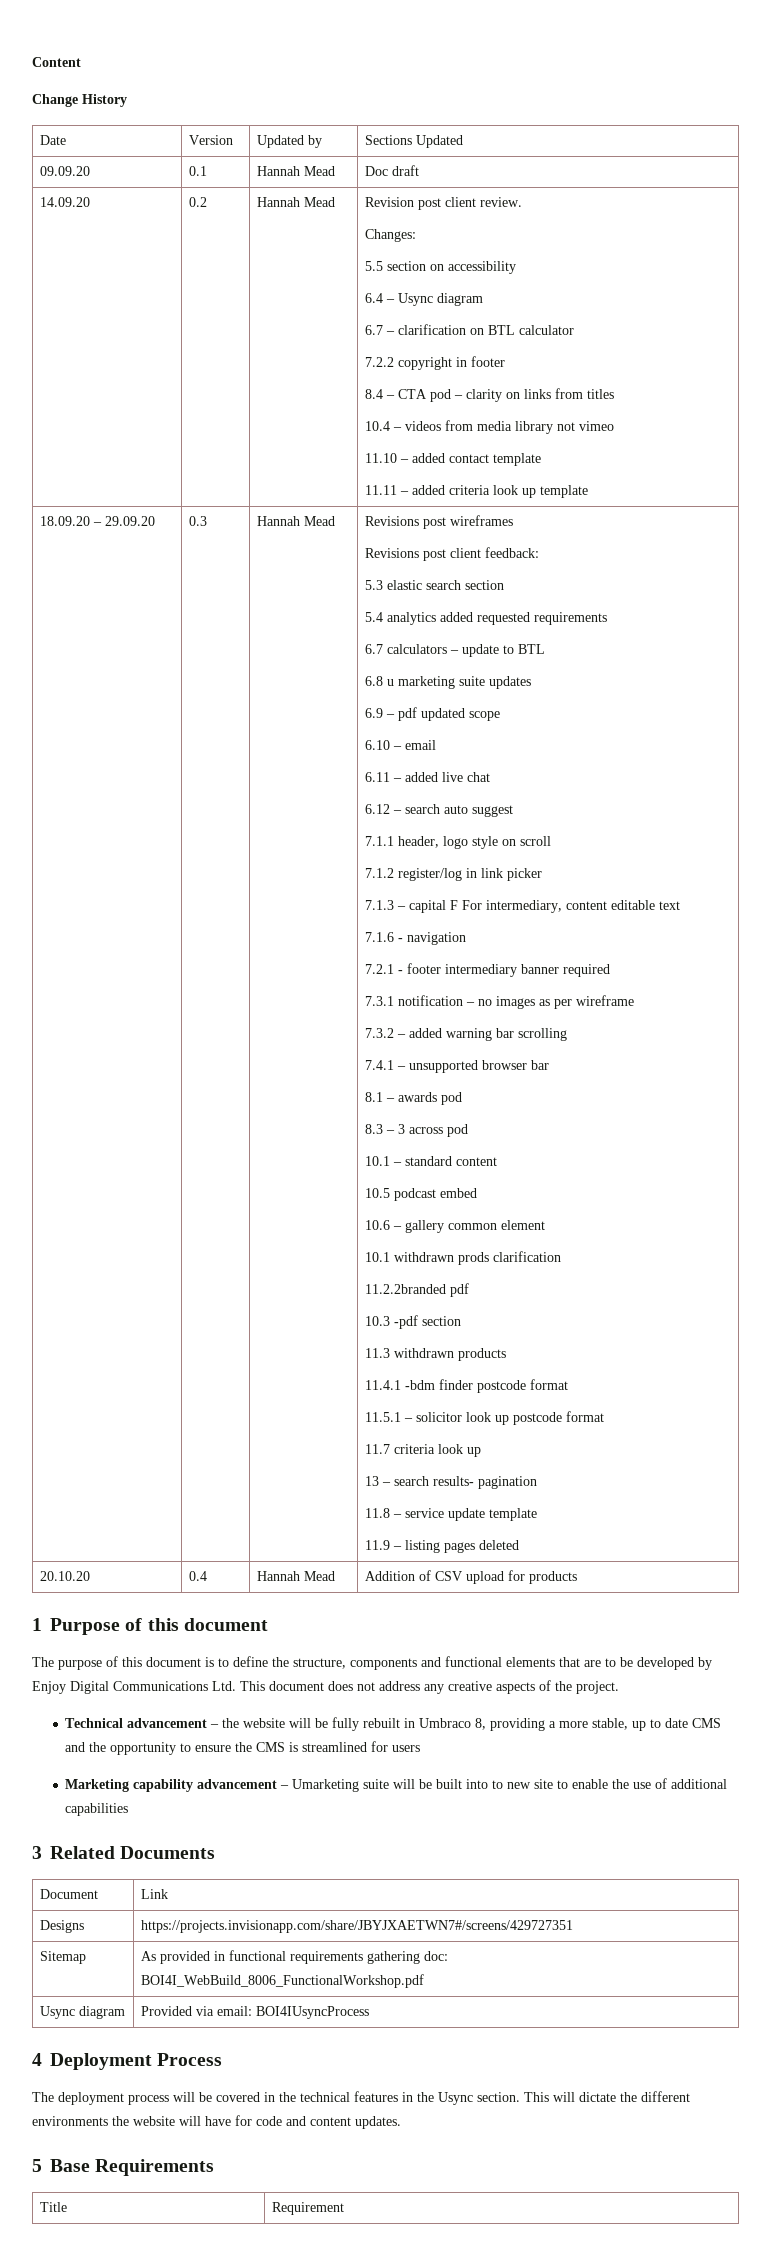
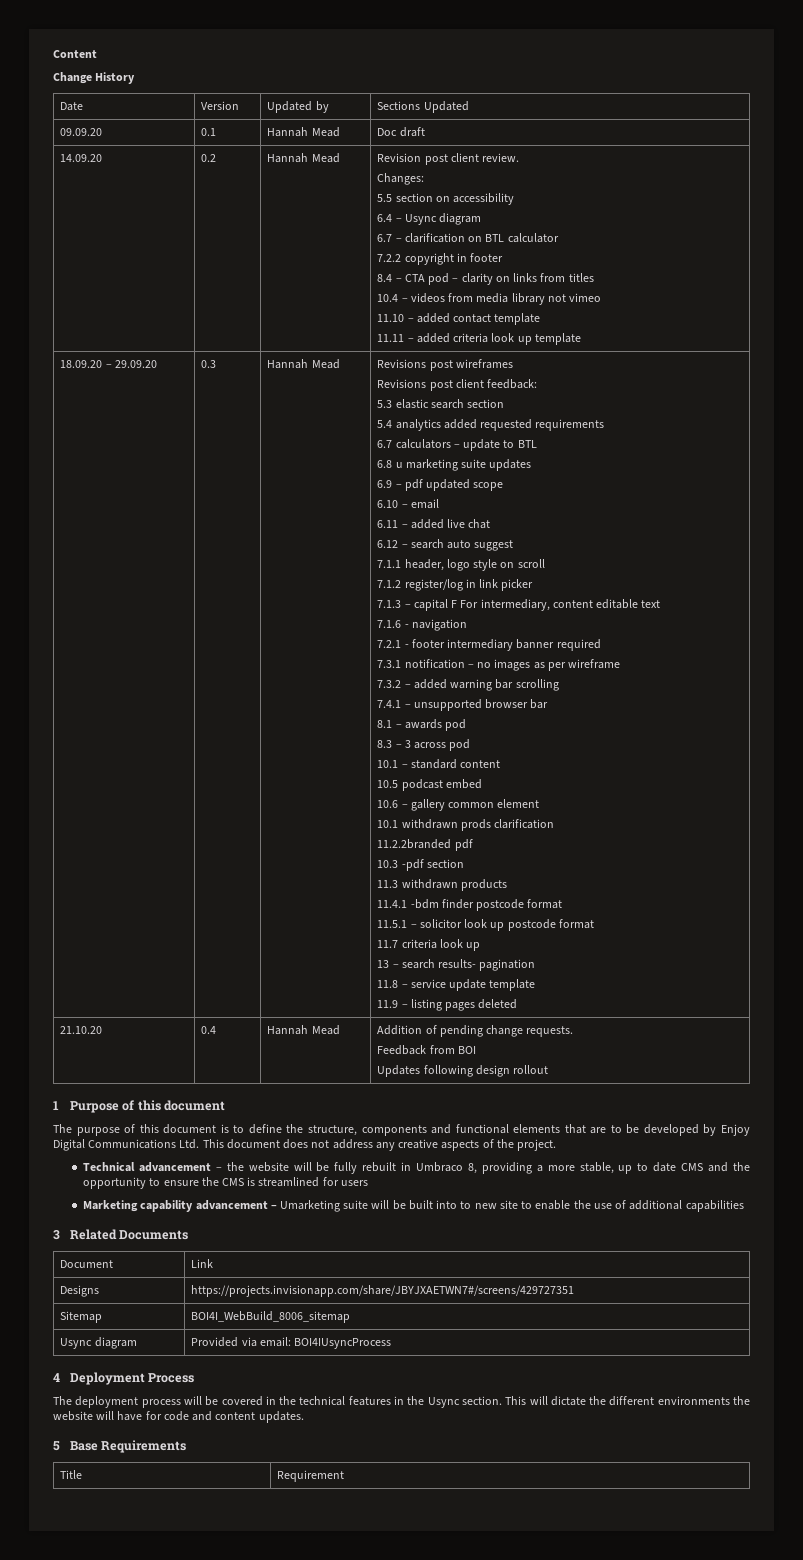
[39,1571,90,1581] 20.10.20 -> [60,1026,103,1034] 21.10.20
[434,1570,577,1584] CSV upload for products -> [439,1025,574,1037] [377,1045,476,1055] [377,1065,549,1077] pending change requests. // Feedback from BOI // Updates following design rollout
[140,1950,448,1964] [140,1974,424,1988] As provided in functional requirements gathering doc: BOI4I_WebBuild_8006_FunctionalWorkshop.pdf -> [191,1311,351,1323] BOI4I_WebBuild_8006_sitemap

